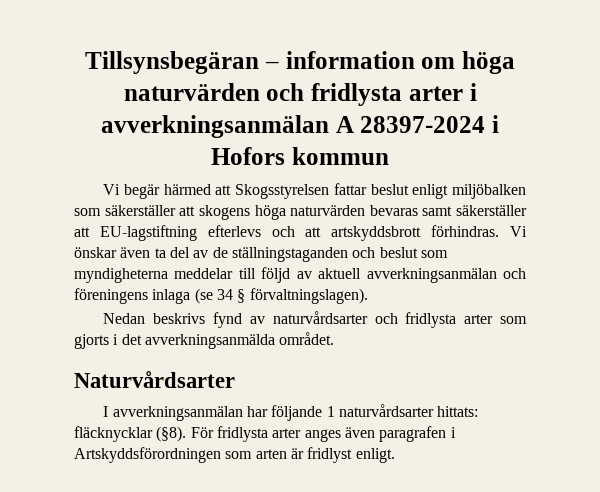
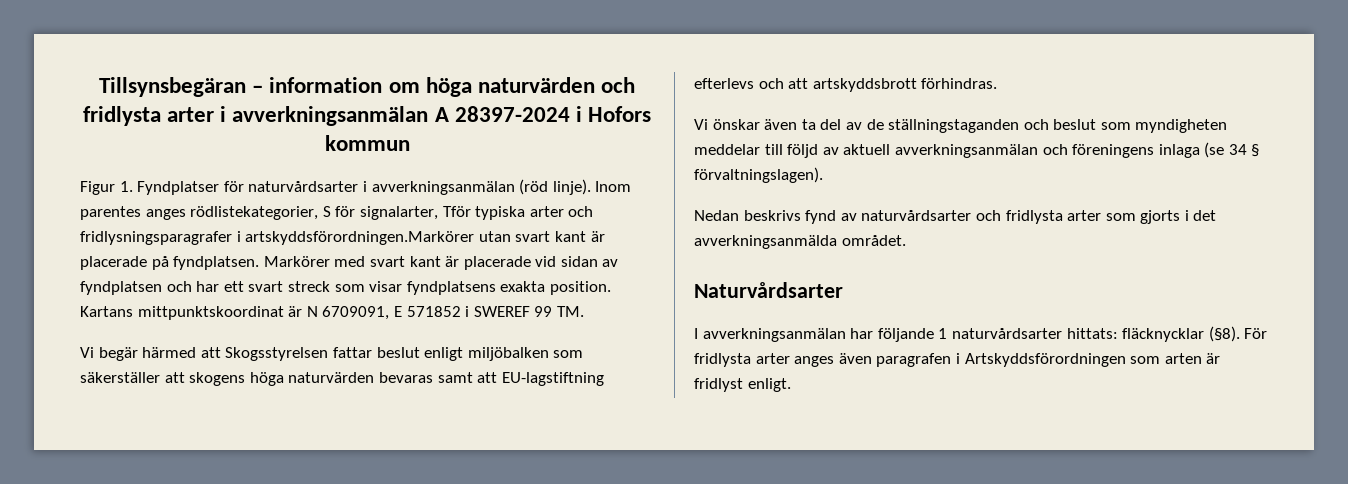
(389, 156) none -> [80,179,632,195] [80,206,594,220] [80,231,605,245] [80,256,619,270] [80,281,611,295] [80,306,584,320] // Figur 1. Fyndplatser för naturvårdsarter i avverkningsanmälan (röd linje). Inom parentes anges rödlistekategorier, S för signalarter, Tför typiska arter och fridlysningsparagrafer i artskyddsförordningen.Markörer utan svart kant är placerade på fyndplatsen. Markörer med svart kant är placerade vid sidan av fyndplatsen och har ett svart streck som visar fyndplatsens exakta position. Kartans mittpunktskoordinat är N 6709091, E 571852 i SWEREF 99 TM.
[456,205,527,216] säkerställer -> (473, 377) none
(500, 231) none -> (998, 83) //
[74,268,168,283] myndigheterna -> [1135,119,1228,133] myndigheten

